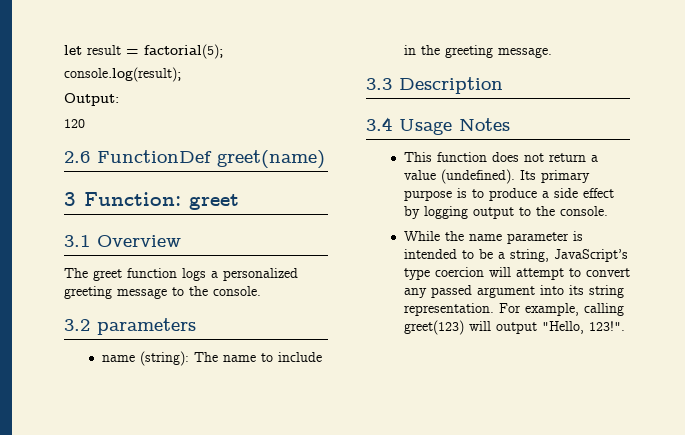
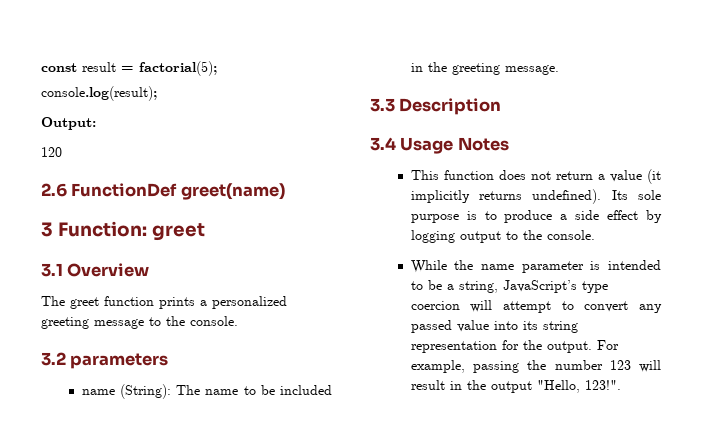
[64,45,82,55] let -> [41,63,77,72] const
[182,268,206,281] logs -> [159,297,195,309] prints
[139,351,189,366] (string): -> [119,384,171,399] (String):
[277,352,322,362] include -> [260,385,332,395] be included
[440,169,590,184] (undefined). Its primary -> [647,169,661,184] [410,189,661,204] (it implicitly returns undefined). Its sole
[476,286,535,298] argument -> [456,320,489,332] value
[403,303,624,316] [403,320,491,335] representation. For example, calling greet(123) will -> [410,340,619,353] [410,360,661,373] [410,380,486,390] representation for the output. For example, passing the number 123 will result in the

